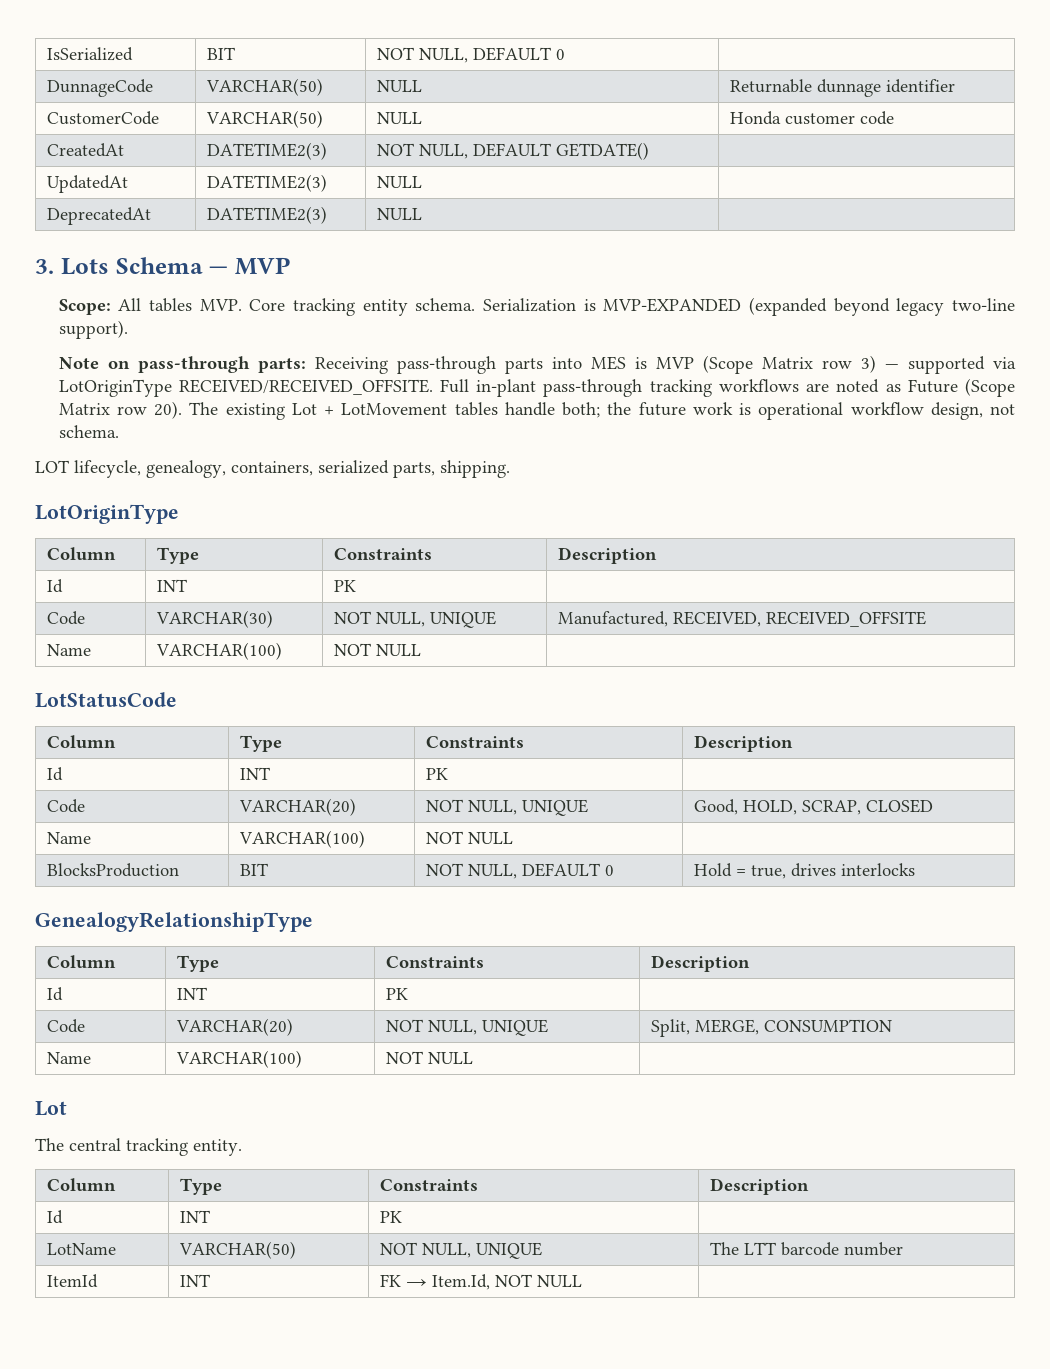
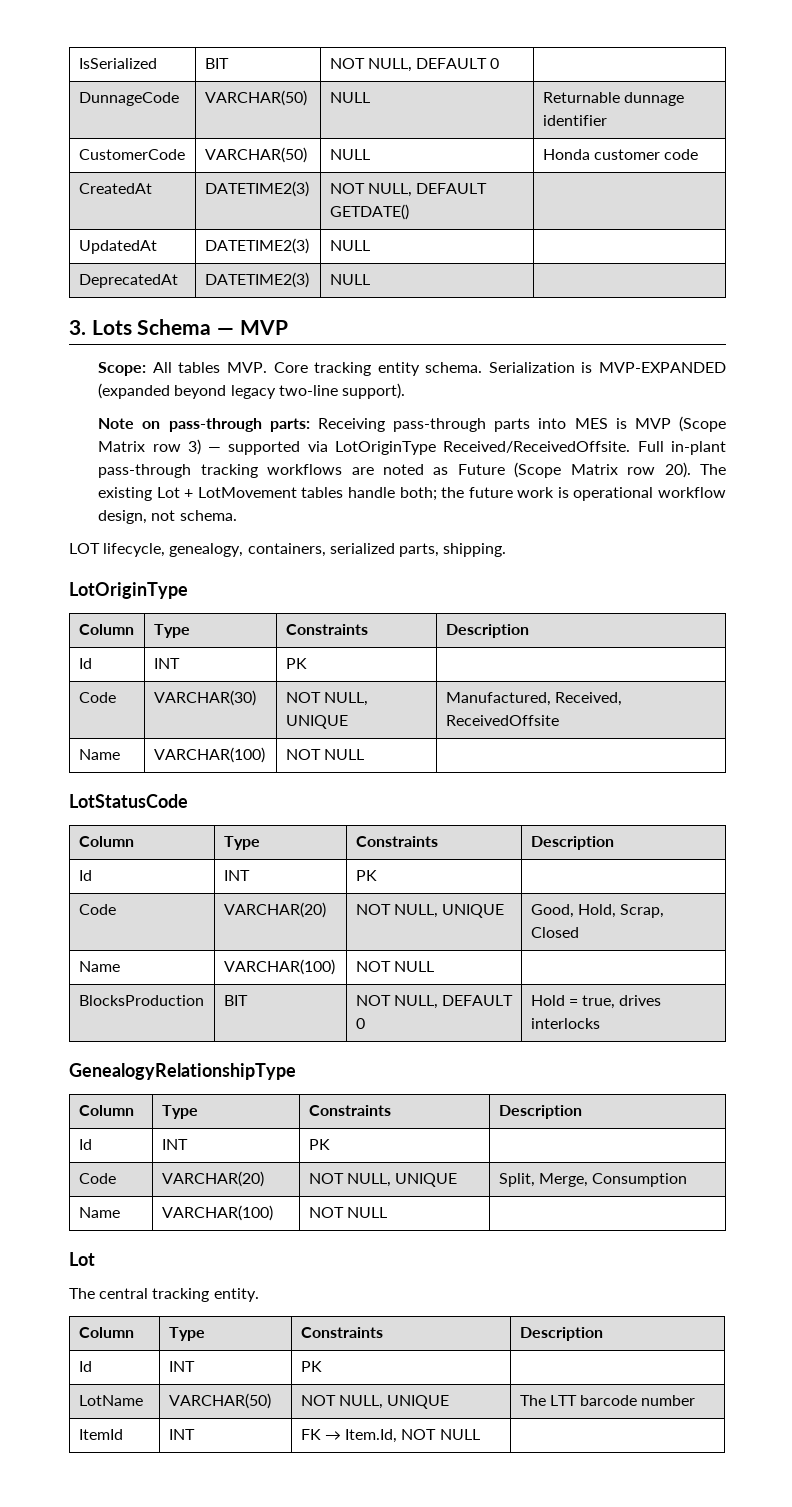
[178,379,433,395] RECEIVED/RECEIVED_OFFSITE. -> [443,441,631,453] Received/ReceivedOffsite.
[673,611,927,627] RECEIVED, RECEIVED_OFFSITE -> [554,692,622,706] [445,715,559,726] Received, ReceivedOffsite
[743,799,934,815] HOLD, SCRAP, CLOSED -> [577,904,665,918] [530,927,579,938] Hold, Scrap, Closed
[695,1019,893,1035] MERGE, CONSUMPTION -> [538,1173,688,1187] Merge, Consumption

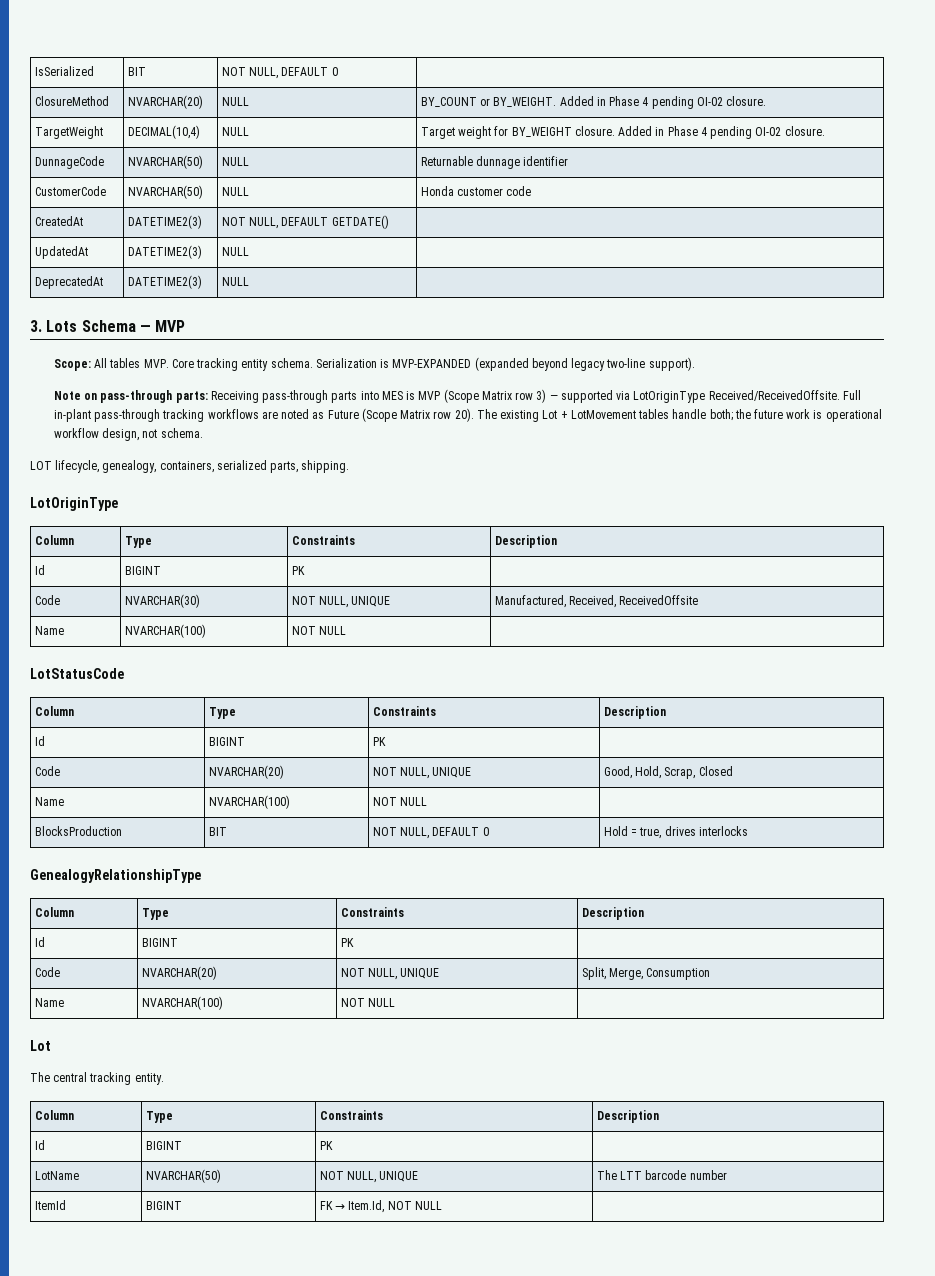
(500, 63) none -> [34,96,109,106] [127,95,203,109] [221,97,249,106] [420,96,767,109] [34,126,103,139] [127,125,200,139] [221,127,249,136] [420,126,825,139] // ClosureMethod | NVARCHAR(20) | NULL | BY_COUNT or BY_WEIGHT. Added in Phase 4 pending OI-02 closure. // TargetWeight | DECIMAL(10,4) | NULL | Target weight for BY_WEIGHT closure. Added in Phase 4 pending OI-02 closure.
[204,90,307,106] VARCHAR(50) -> [127,155,203,169] NVARCHAR(50)
[204,147,307,163] VARCHAR(50) -> [127,185,203,199] NVARCHAR(50)
[153,658,180,669] [285,658,307,669] [78,692,116,703] [153,690,256,706] INT | PK | // Code | VARCHAR(30) -> [124,566,161,575] [291,566,305,575] [34,595,60,605] [124,594,200,608] BIGINT | PK | // Code | NVARCHAR(30)
[153,747,265,763] VARCHAR(100) -> [124,624,206,638] NVARCHAR(100)
[223,870,250,881] [355,870,377,881] [78,904,116,915] [223,902,326,918] INT | PK | // Code | VARCHAR(20) -> [208,737,245,746] [372,737,386,746] [34,766,60,776] [208,765,284,779] BIGINT | PK | // Code | NVARCHAR(20)
[223,959,335,975] VARCHAR(100) -> [208,795,290,809] NVARCHAR(100)
[161,1139,188,1150] [308,1139,330,1150] [78,1173,116,1184] [161,1171,264,1187] INT | PK | // Code | VARCHAR(20) -> [141,938,178,947] [340,938,354,947] [34,967,60,977] [141,966,217,980] BIGINT | PK | // Code | NVARCHAR(20)
[161,1205,273,1221] VARCHAR(100) -> [141,996,223,1010] NVARCHAR(100)
[168,1361,195,1372] INT -> [145,1141,182,1150] BIGINT
[168,1393,271,1409] VARCHAR(50) -> [145,1169,221,1183] NVARCHAR(50)
[168,1429,195,1440] INT -> [145,1201,182,1210] BIGINT

